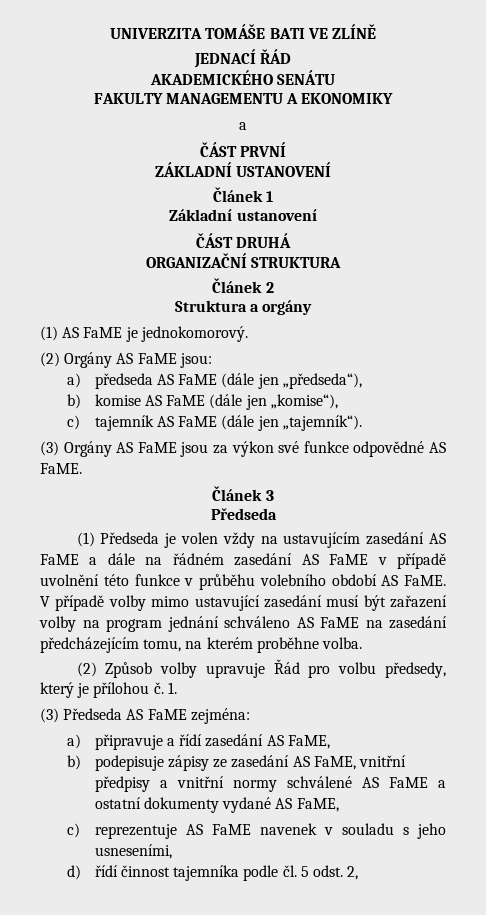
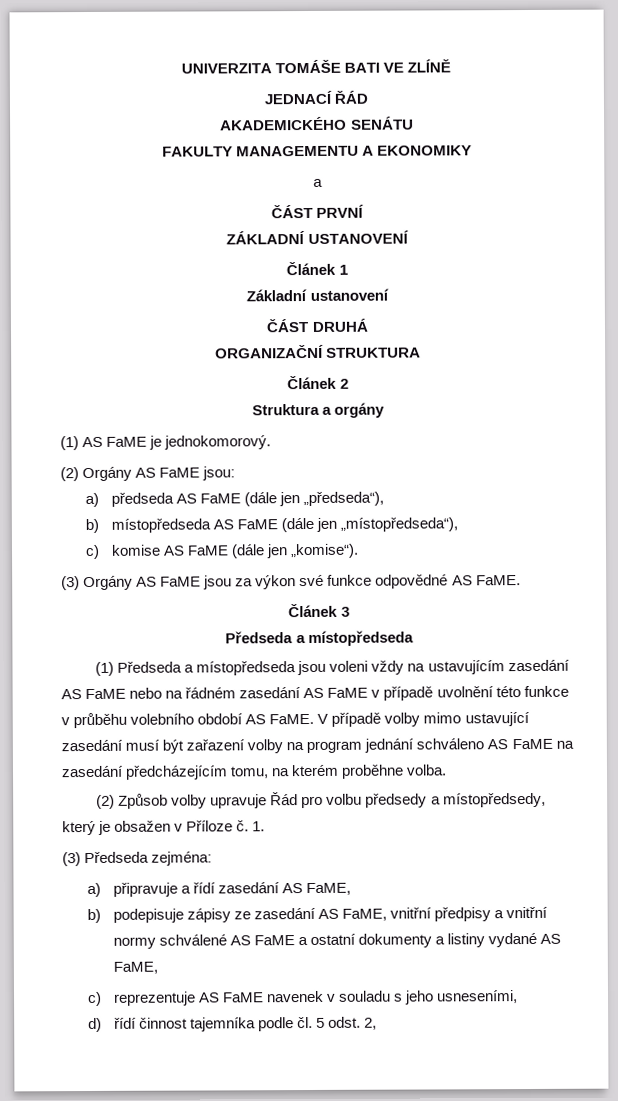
(82, 401) none -> [110,517,458,533] [85,544,101,560] místopředseda AS FaME (dále jen „místopředseda“), // c)
[270,394,338,409] [67,415,362,431] „komise“), // c) tajemník AS FaME (dále jen „tajemník“). -> [289,543,359,559] „komise“).
(277, 514) none -> [295,630,414,647] a místopředseda
[164,532,219,548] je volen -> [184,660,369,676] a místopředseda jsou voleni
[89,553,135,565] a dále -> [129,687,163,699] nebo
[385,662,447,678] [40,682,150,698] předsedy, který je přílohou -> [365,792,546,808] [62,820,234,836] předsedy a místopředsedy, který je obsažen v Příloze
[126,709,187,720] AS FaME -> (150, 857) none
(220, 805) none -> [434,933,485,948] a listiny

